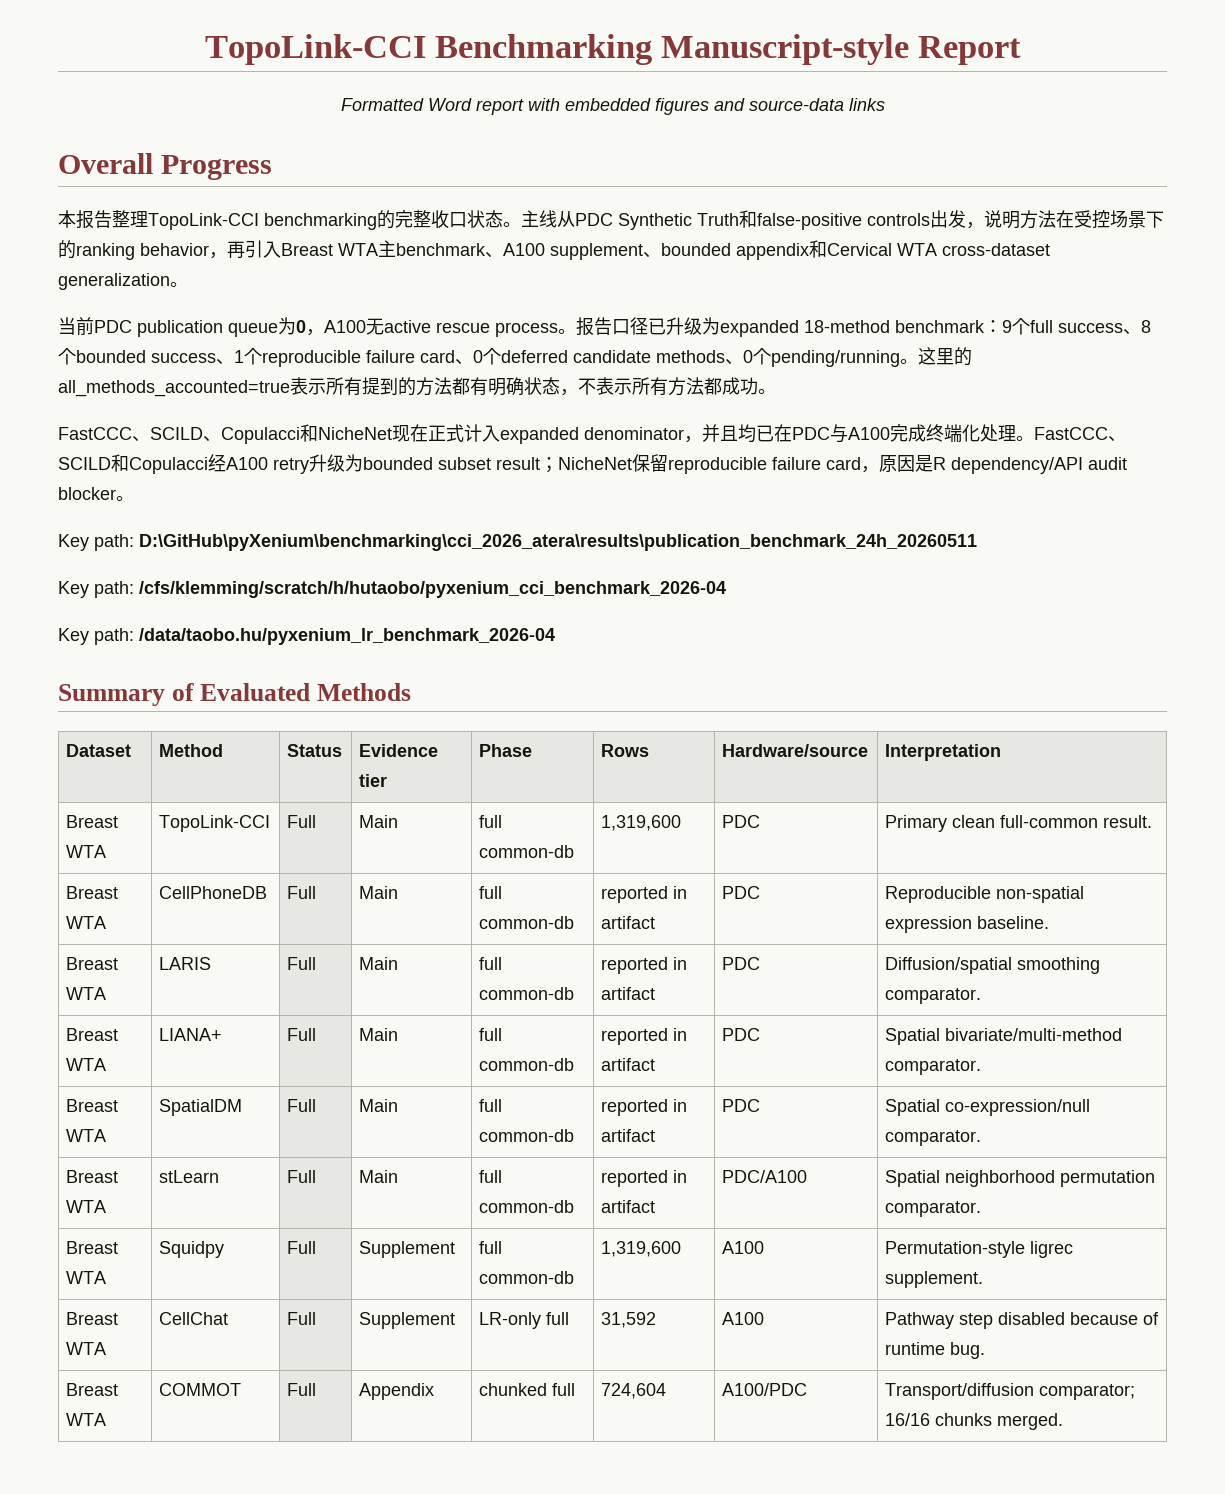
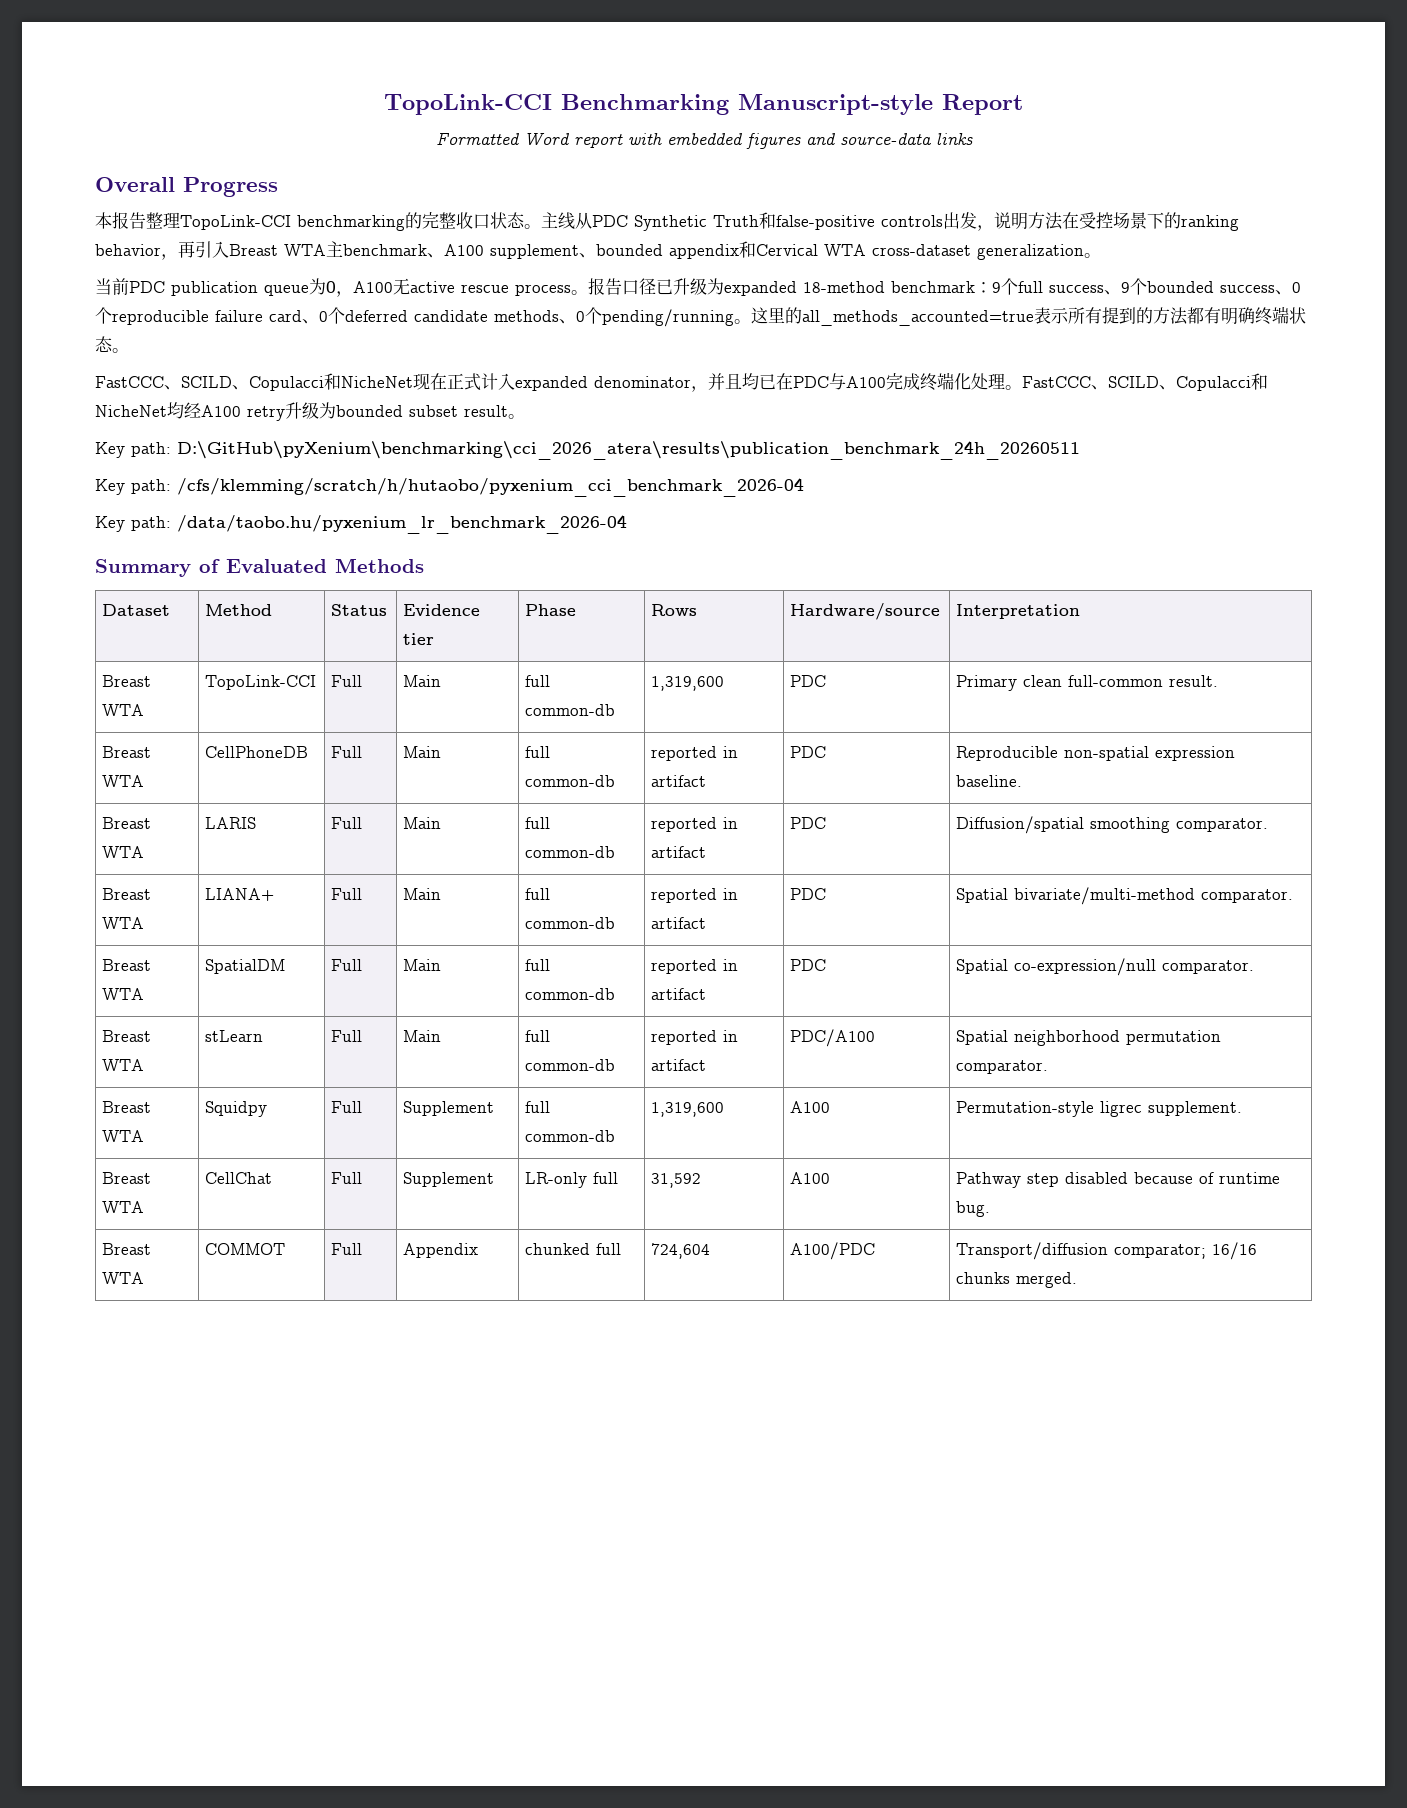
[1141,320,1151,333] 8 -> [1121,282,1130,293] 9
[234,350,244,363] 1 -> [1292,282,1301,293] 0
[524,377,758,396] 状态，不表示所有方法都成功 -> [1255,306,1306,325] [95,336,113,352] 终端状态
[111,454,208,474] 和Copulacci -> [1159,373,1268,391] [95,402,184,419] 、Copulacci和NicheNet均
[540,454,1127,474] [58,487,116,500] ；NicheNet保留reproducible failure card，原因是R dependency/API audit blocker -> (508, 411) none

